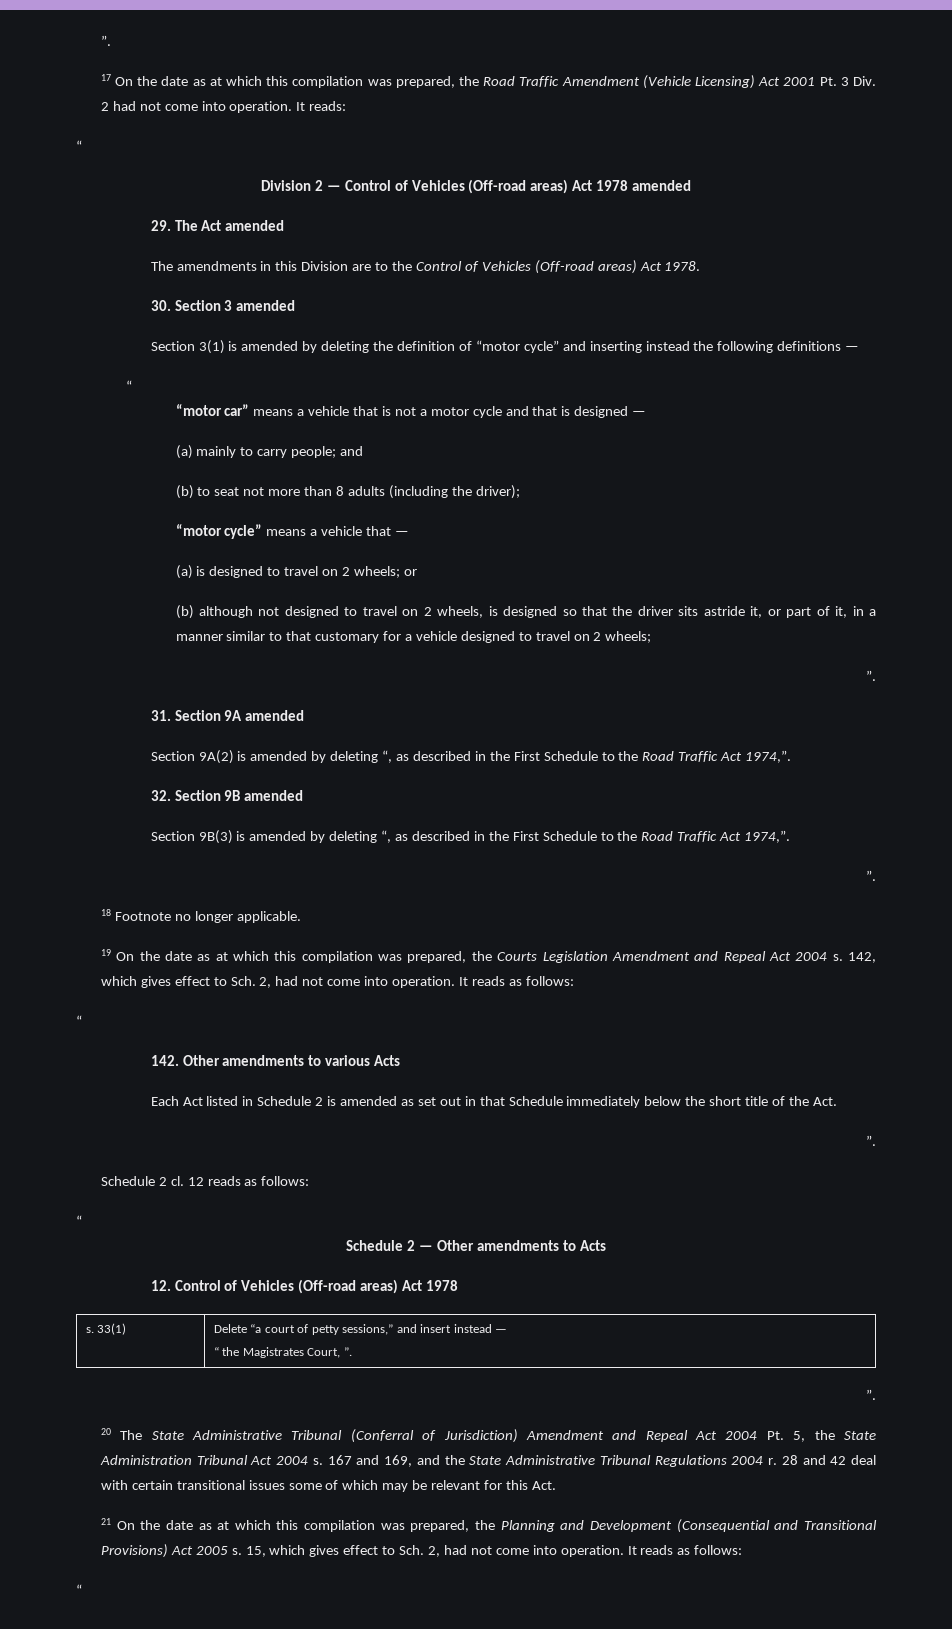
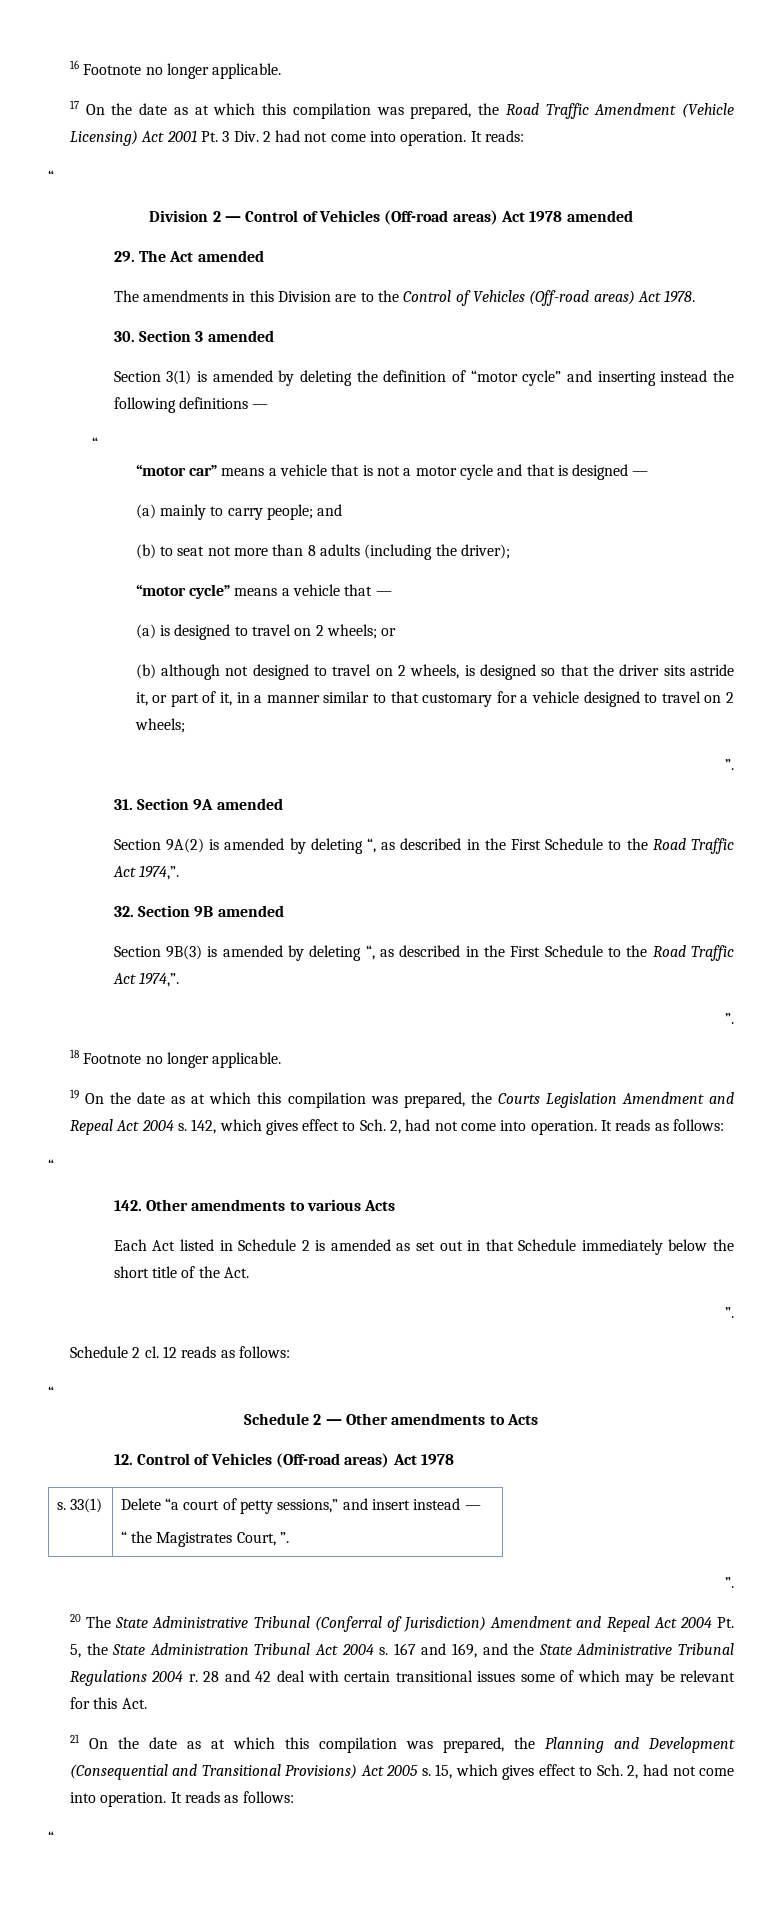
[100,35,111,46] ”. -> [69,60,282,79] 16 Footnote no longer applicable.

